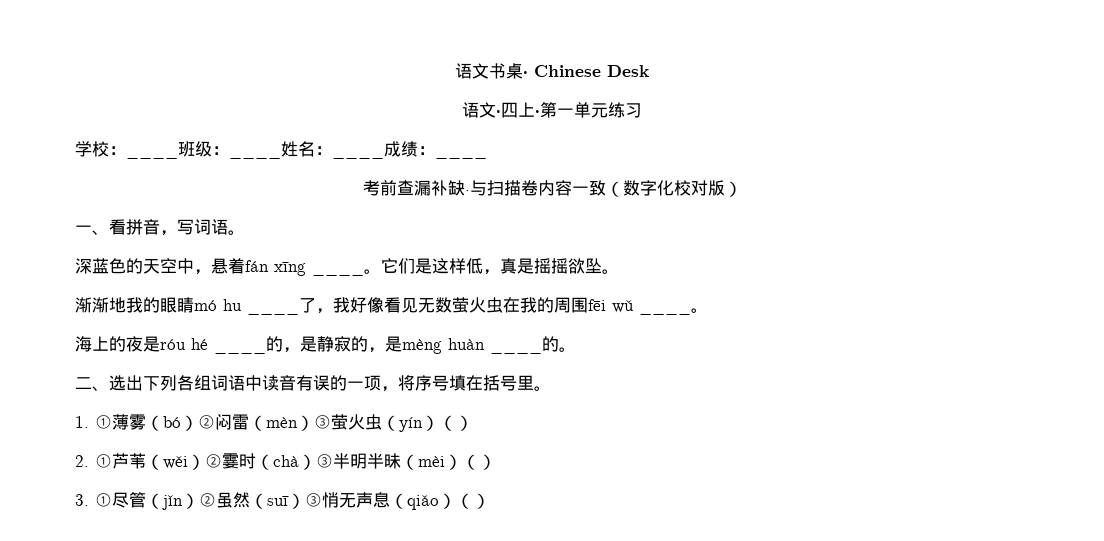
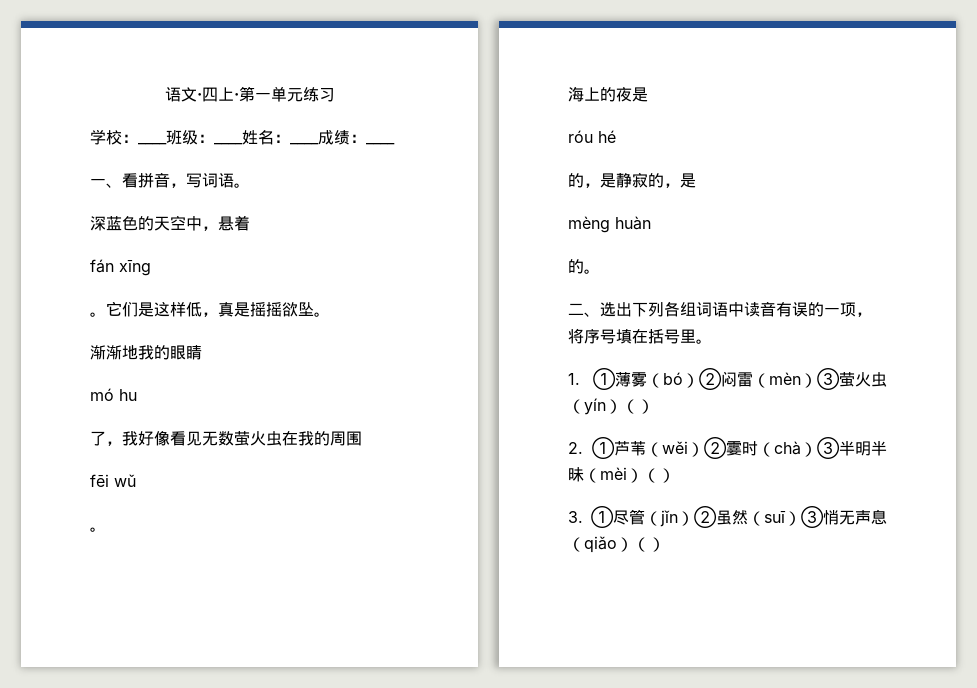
[455,63,649,79] [462,102,496,118] 语文书桌· Chinese Desk // 语文 -> [164,87,197,102] 语文
[362,180,742,197] // 考前查漏补缺·与扫描卷内容一致（数字化校对版） -> (395, 144) none
(245, 266) none -> (250, 223) //
[312,272,364,276] ____ -> (151, 268) //
(194, 305) none -> (202, 352) //
[247,311,299,315] ____ -> (137, 395) //
(588, 305) none -> (362, 438) //
[639,311,691,315] ____ -> (136, 480) //
(160, 344) none -> (648, 94) //
[214,350,266,354] ____ -> (616, 136) //
(402, 344) none -> (696, 180) //
[490,350,542,354] ____ -> (651, 223) //

